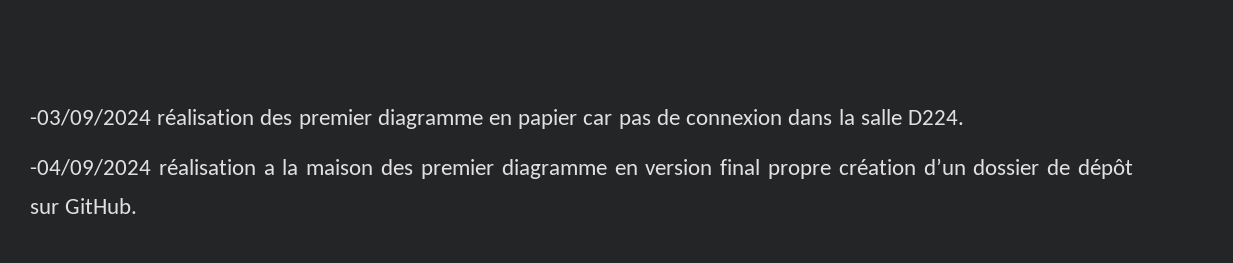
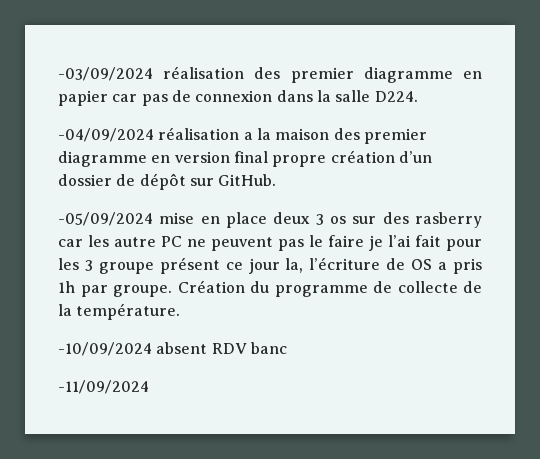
(138, 206) none -> [58,212,482,228] [58,235,482,251] [58,257,483,274] [58,280,482,297] [58,303,181,320] [58,342,287,356] [58,380,149,394] // -05/09/2024 mise en place deux 3 os sur des rasberry car les autre PC ne peuvent pas le faire je l’ai fait pour les 3 groupe présent ce jour la, l’écriture de OS a pris 1h par groupe. Création du programme de collecte de la température. // -10/09/2024 absent RDV banc // -11/09/2024

